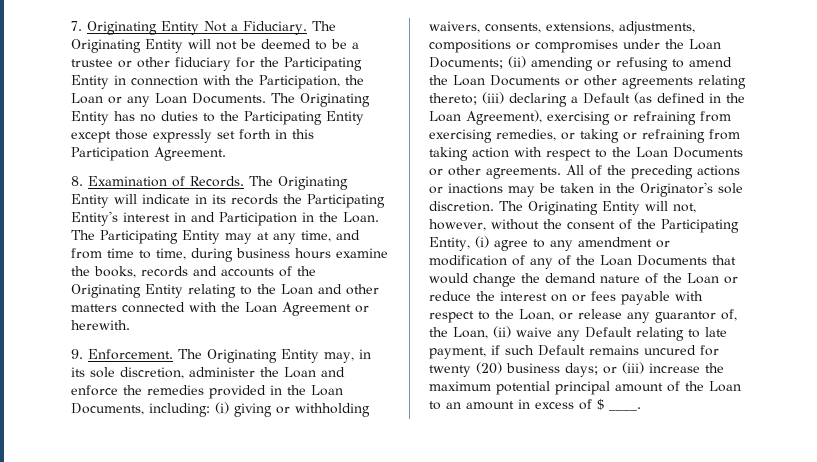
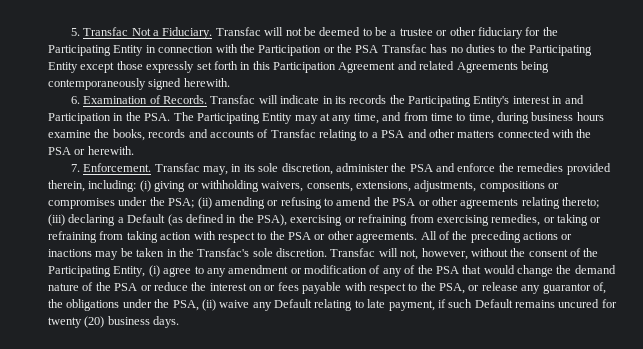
[71,21,336,35] [71,39,183,53] 7. Originating Entity Not a Fiduciary. The Originating Entity -> [70,27,261,39] 5. Transfac Not a Fiduciary. Transfac
[259,75,364,89] [71,93,370,107] [71,111,109,125] Participation, the Loan or any Loan Documents. The Originating Entity -> [258,44,427,56] Participation or the PSA Transfac
[154,147,226,161] [71,176,348,190] [71,194,109,208] Agreement. // 8. Examination of Records. The Originating Entity -> [338,61,549,73] [48,78,230,90] [70,95,256,104] Agreement and related Agreements being contemporaneously signed herewith. // 6. Examination of Records. Transfac
[343,212,379,223] Loan. -> [144,113,171,121] PSA.
[297,266,316,276] [71,284,313,298] the Originating Entity relating to the Loan -> [270,129,405,141] Transfac relating to a PSA
[245,302,351,316] Loan Agreement -> [48,147,71,155] PSA
[71,349,319,363] 9. Enforcement. The Originating Entity -> [70,163,200,172] 7. Enforcement. Transfac
[284,367,316,378] Loan -> [409,164,433,172] PSA
[270,385,343,396] [71,403,144,415] in the Loan Documents, -> [48,180,85,192] therein,
[689,39,721,50] [429,57,503,69] Loan Documents; -> [168,198,195,208] PSA;
[453,75,560,86] Loan Documents -> [392,198,416,206] PSA
[429,110,542,125] Loan Agreement), -> [257,214,287,226] PSA),
[636,147,743,158] Loan Documents -> [288,232,311,240] PSA
[640,182,713,197] Originator's -> [197,248,250,257] Transfac's
[499,201,640,215] The Originating Entity -> [330,248,376,257] Transfac
[600,255,707,266] Loan Documents -> [435,266,459,274] PSA
[687,273,719,284] Loan -> [114,283,138,291] PSA
[519,309,554,321] Loan, -> [439,283,465,294] PSA,
[453,327,488,339] Loan, -> [66,299,199,311] obligations under the PSA,
[565,362,724,377] [429,381,741,395] [429,399,641,411] days; or (iii) increase the maximum potential principal amount of the Loan to an amount in excess of $ ____. -> [153,316,180,328] days.

